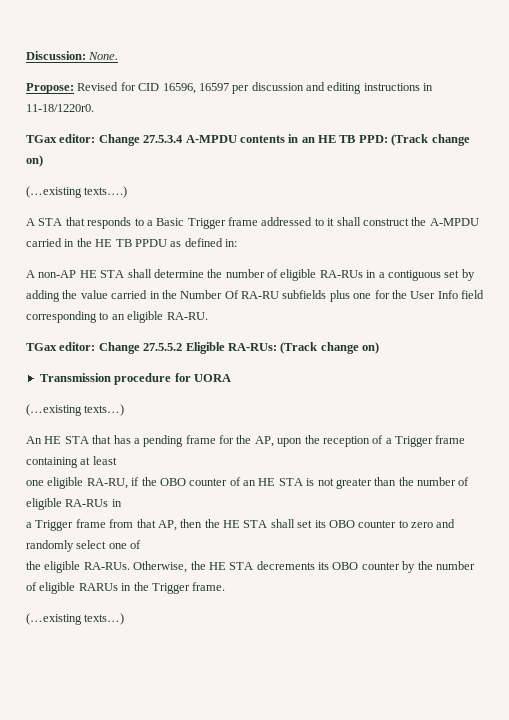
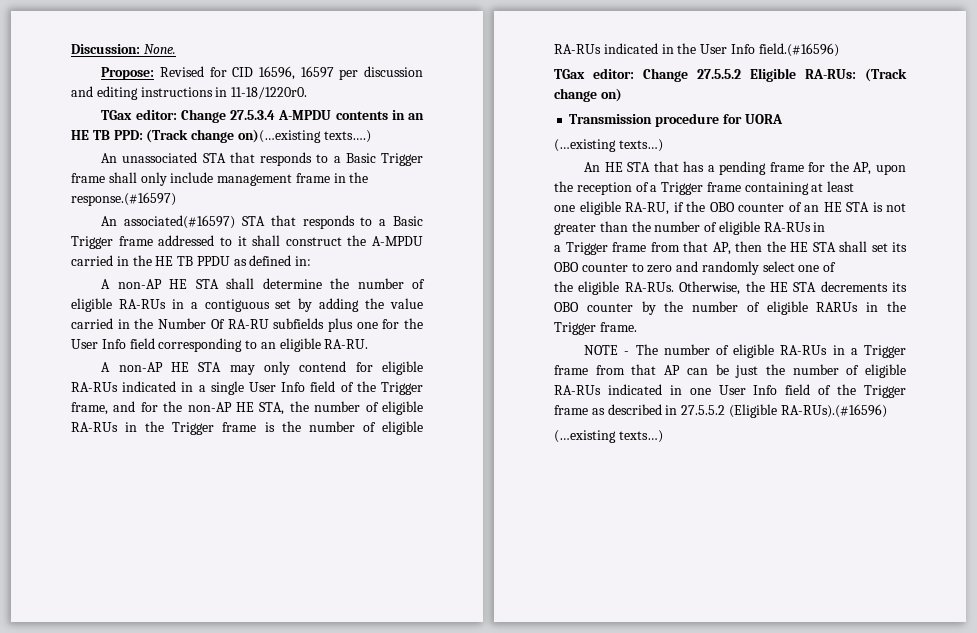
[26,155,43,167] [26,186,82,198] on) // (…existing -> [237,129,321,143] on)(…existing
[26,218,35,226] A -> [101,152,424,166] [71,172,369,186] [71,192,176,206] [101,215,236,229] An unassociated STA that responds to a Basic Trigger frame shall only include management frame in the response.(#16597) // An associated(#16597)
(208, 316) none -> [101,361,424,375] [71,381,423,395] [71,401,423,415] [71,421,423,435] [554,43,839,57] // A non-AP HE STA may only contend for eligible RA-RUs indicated in a single User Info field of the Trigger frame, and for the non-AP HE STA, the number of eligible RA-RUs in the Trigger frame is the number of eligible RA-RUs indicated in the User Info field.(#16596)
(226, 586) none -> [584,344,906,358] [554,364,906,378] [554,384,906,398] [554,404,887,418] // NOTE - The number of eligible RA-RUs in a Trigger frame from that AP can be just the number of eligible RA-RUs indicated in one User Info field of the Trigger frame as described in 27.5.5.2 (Eligible RA-RUs).(#16596)

